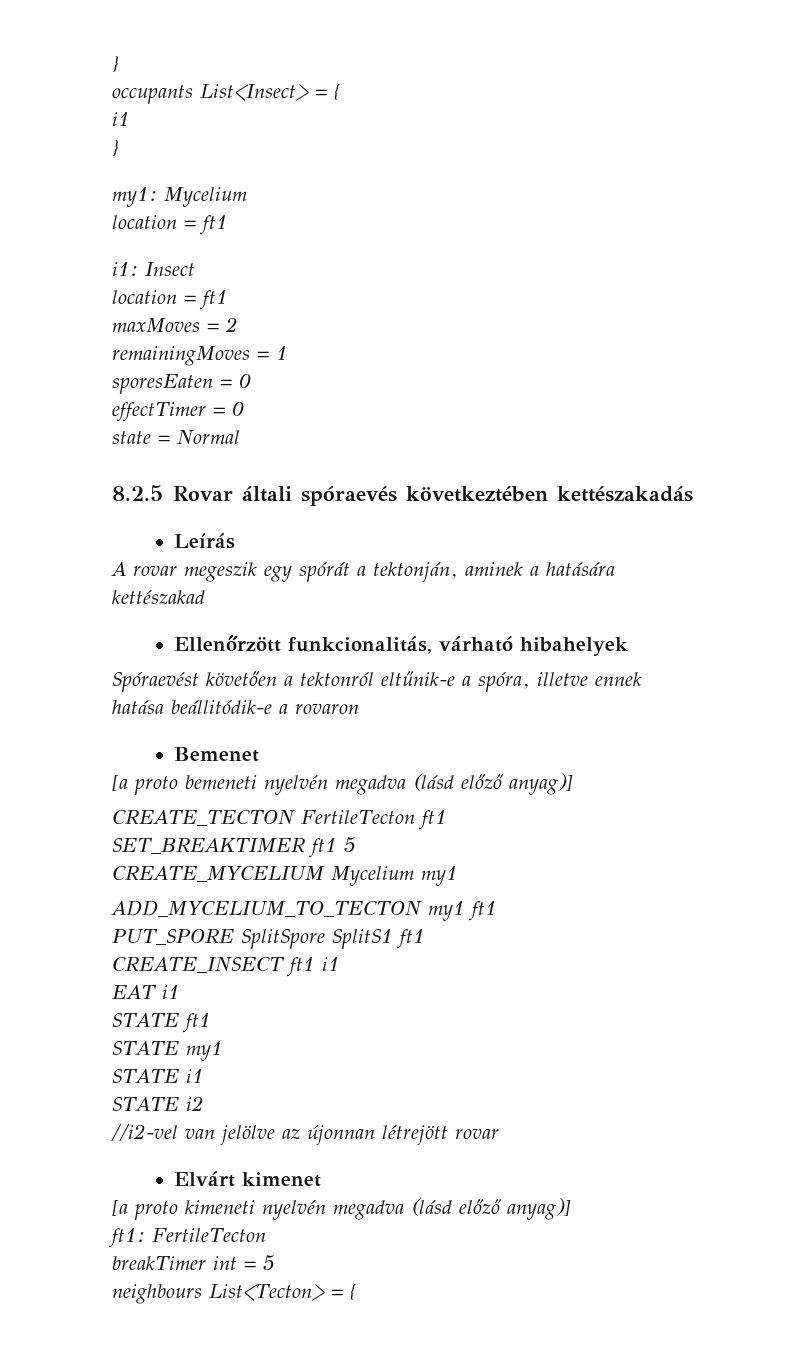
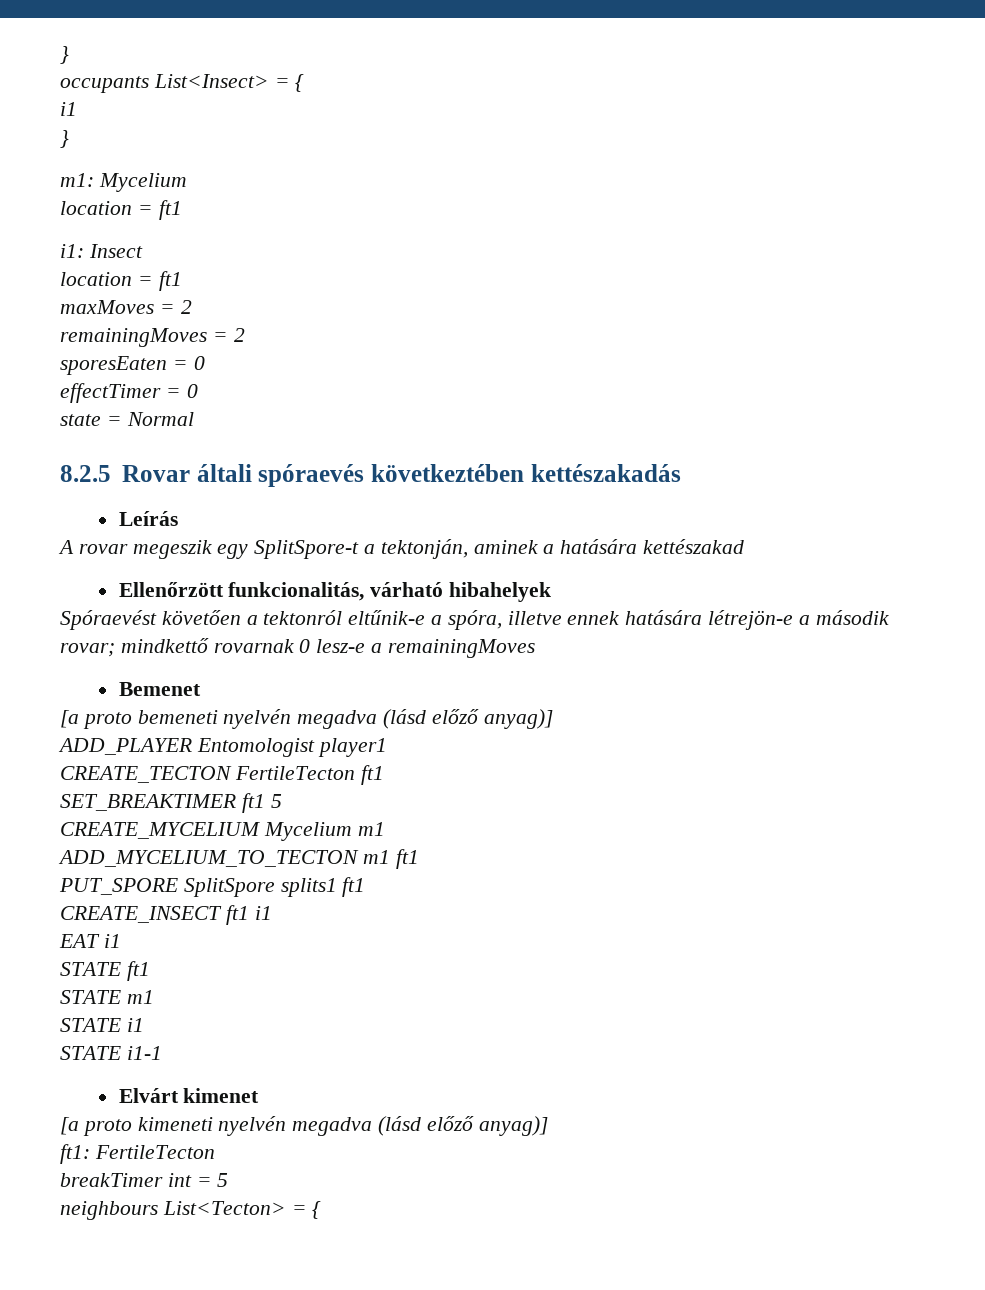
[112,187,157,207] my1: -> [60,173,94,187] m1:
[276,346,288,360] 1 -> [233,328,245,342] 2
[299,562,350,582] spórát -> [254,540,360,559] SplitSpore-t
[112,700,359,714] hatása beállitódik-e a rovaron -> [625,610,889,630] [60,638,535,658] hatására létrejön-e a második rovar; mindkettő rovarnak 0 lesz-e a remainingMoves
(573, 784) none -> [58,738,387,757] // ADD_PLAYER Entomologist player1
[421,866,458,886] my1 -> [357,822,385,836] m1
[427,901,465,921] my1 -> [362,850,390,864] m1
[332,929,393,949] SplitS1 -> [280,878,337,897] splits1
[185,1041,223,1061] my1 -> [126,990,154,1004] m1
[185,1096,204,1111] [111,1124,499,1145] i2 // //i2-vel van jelölve az újonnan létrejött rovar -> [126,1046,162,1060] i1-1

